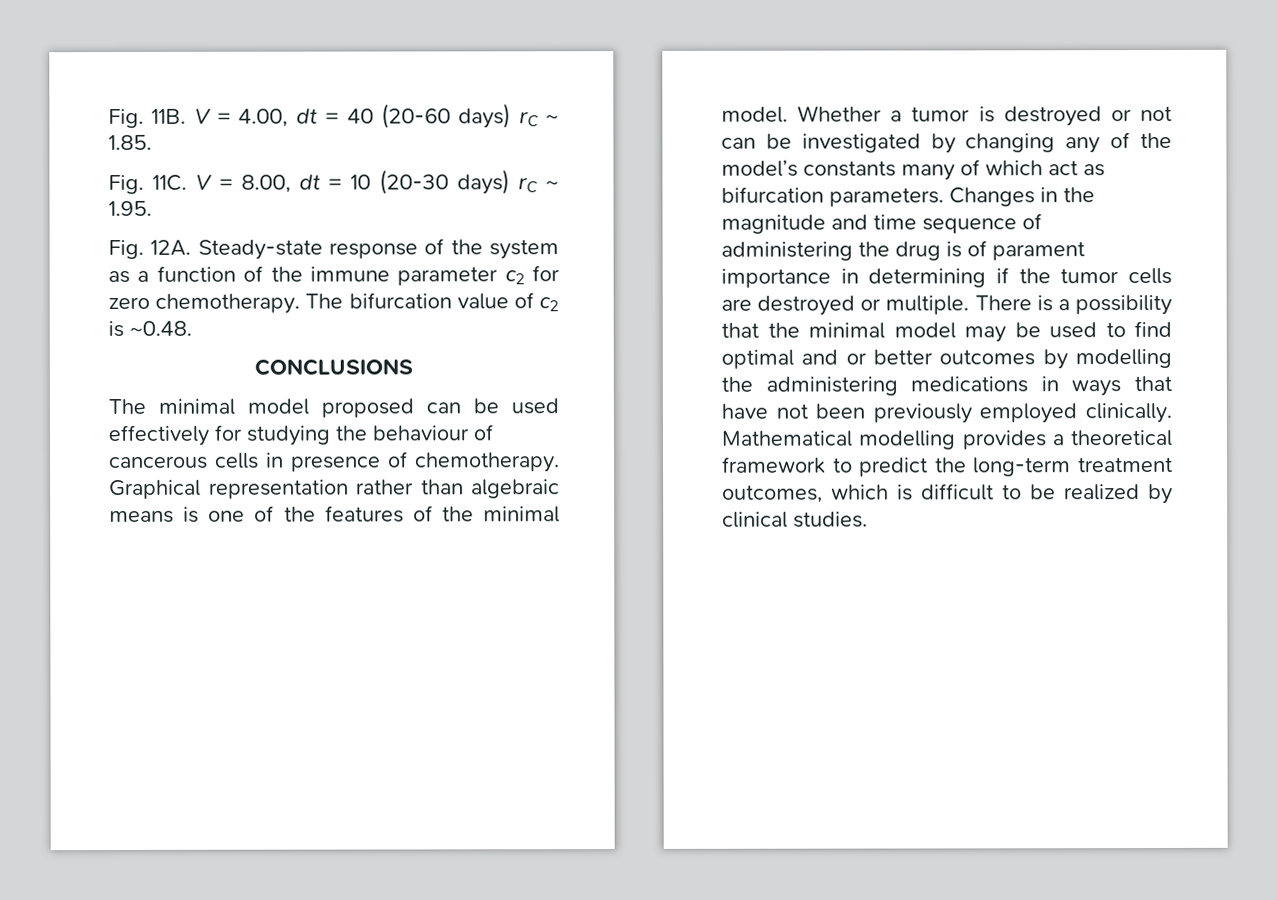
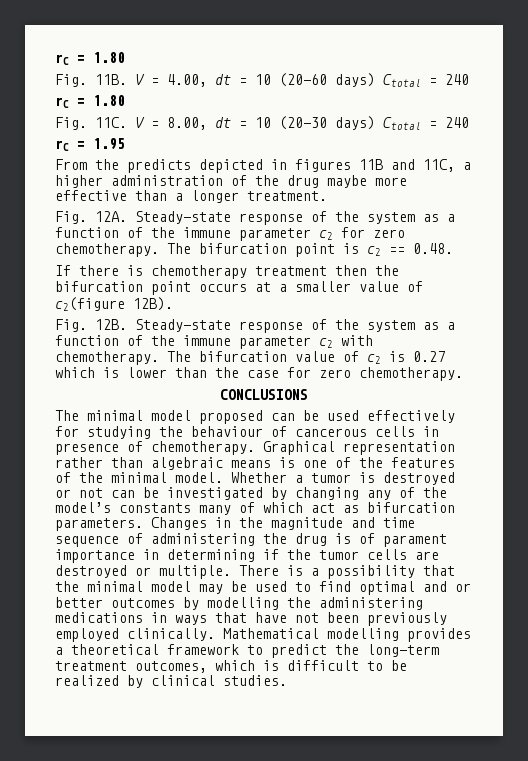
(108, 118) none -> [55,52,125,65] rC = 1.80 //
[346,108,374,124] 40 -> [255,74,271,85] 10
[518,111,559,127] [108,134,152,151] rC ~ 1.85. -> [383,74,469,87] [55,95,125,108] Ctotal = 240 // rC = 1.80
[518,177,560,193] [108,200,152,217] rC ~ 1.95. -> [383,117,469,130] [55,138,125,151] [55,159,471,173] [55,175,407,188] [55,190,327,203] Ctotal = 240 // rC = 1.95 // From the predicts depicted in figures 11B and 11C, a higher administration of the drug maybe more effective than a longer treatment.
[456,292,559,312] [108,320,192,338] value of c2 is ~0.48. -> [295,243,453,257] [55,265,399,279] [55,281,423,295] [55,297,173,311] [55,319,455,333] [55,335,373,349] [55,351,445,365] [55,367,463,381] point is c2 == 0.48. // If there is chemotherapy treatment then the bifurcation point occurs at a smaller value of c2(figure 12B). // Fig. 12B. Steady-state response of the system as a function of the immune parameter c2 with chemotherapy. The bifurcation value of c2 is 0.27 which is lower than the case for zero chemotherapy.

